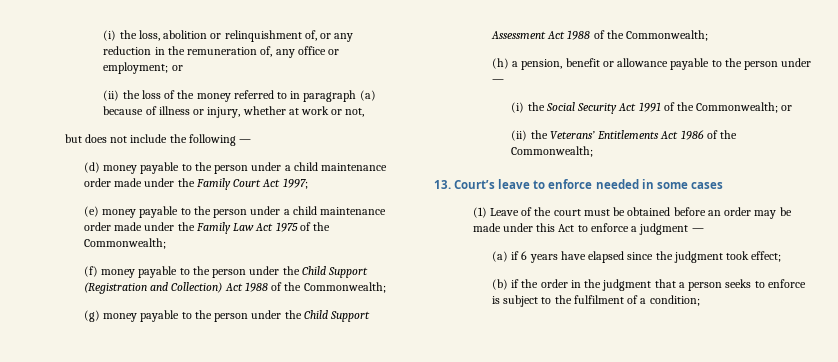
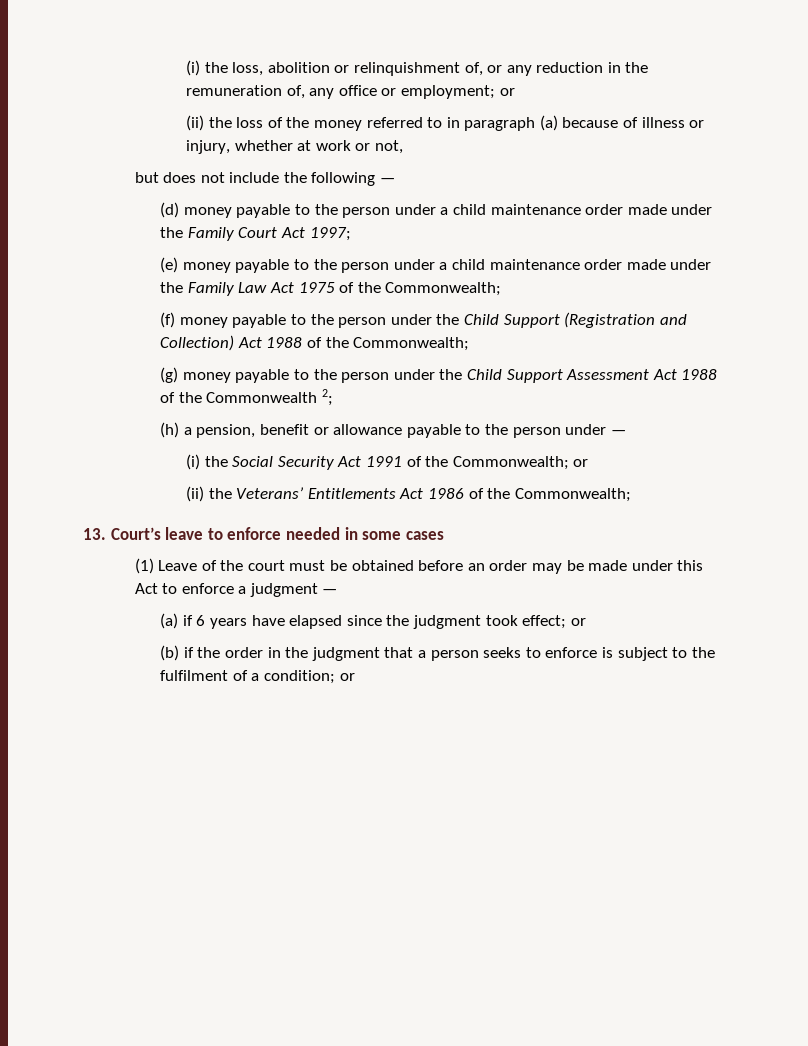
[626,30,709,41] Commonwealth; -> [206,389,334,406] Commonwealth 2;
(782, 256) none -> [570,618,586,626] or
(700, 300) none -> [339,673,355,681] or

